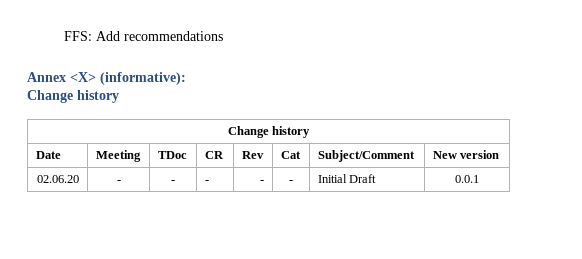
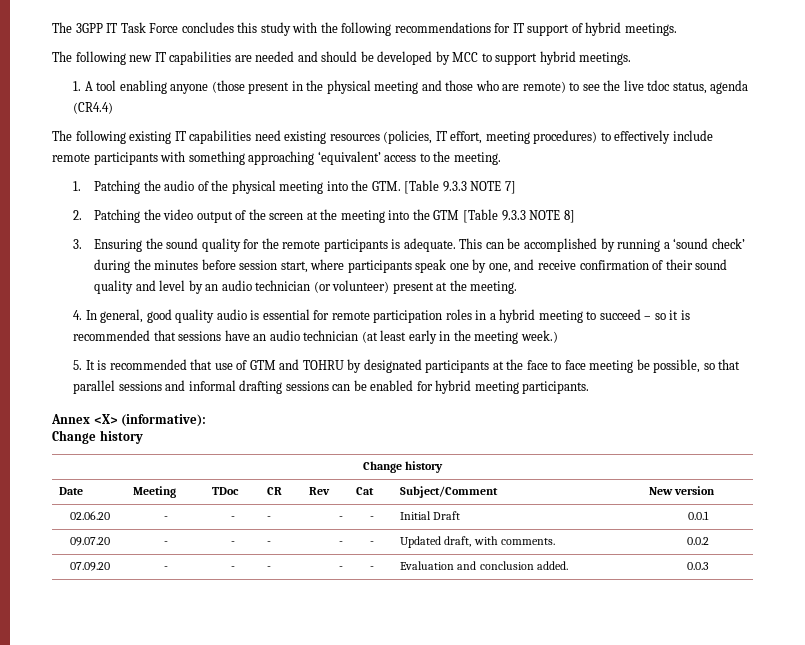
[64,31,224,41] FFS: Add recommendations -> [52,22,677,36] [52,51,632,65] [73,80,749,94] [73,102,114,114] [52,130,713,144] [52,151,501,165] [73,180,516,194] [73,209,575,223] [73,238,745,252] [94,259,728,273] [94,280,518,294] [73,309,690,323] [73,330,558,344] [73,359,741,373] [73,380,590,394] The 3GPP IT Task Force concludes this study with the following recommendations for IT support of hybrid meetings. // The following new IT capabilities are needed and should be developed by MCC to support hybrid meetings. // 1. A tool enabling anyone (those present in the physical meeting and those who are remote) to see the live tdoc status, agenda (CR4.4) // The following existing IT capabilities need existing resources (policies, IT effort, meeting procedures) to effectively include remote participants with something approaching ‘equivalent’ access to the meeting. // 1. Patching the audio of the physical meeting into the GTM. [Table 9.3.3 NOTE 7] // 2. Patching the video output of the screen at the meeting into the GTM [Table 9.3.3 NOTE 8] // 3. Ensuring the sound quality for the remote participants is adequate. This can be accomplished by running a ‘sound check’ during the minutes before session start, where participants speak one by one, and receive confirmation of their sound quality and level by an audio technician (or volunteer) present at the meeting. // 4. In general, good quality audio is essential for remote participation roles in a hybrid meeting to succeed – so it is recommended that sessions have an audio technician (at least early in the meeting week.) // 5. It is recommended that use of GTM and TOHRU by designated participants at the face to face meeting be possible, so that parallel sessions and informal drafting sessions can be enabled for hybrid meeting participants.
(479, 179) none -> [69,537,110,546] [164,541,168,545] [231,541,235,545] [267,541,272,545] [338,541,343,545] [369,541,374,545] [400,536,555,548] [686,537,709,545] [69,562,110,571] [164,566,168,570] [231,566,235,570] [267,566,272,570] [338,566,343,570] [369,566,374,570] [400,561,568,570] [686,562,709,570] // 09.07.20 | - | - | - | - | - | Updated draft, with comments. | 0.0.2 // 07.09.20 | - | - | - | - | - | Evaluation and conclusion added. | 0.0.3

